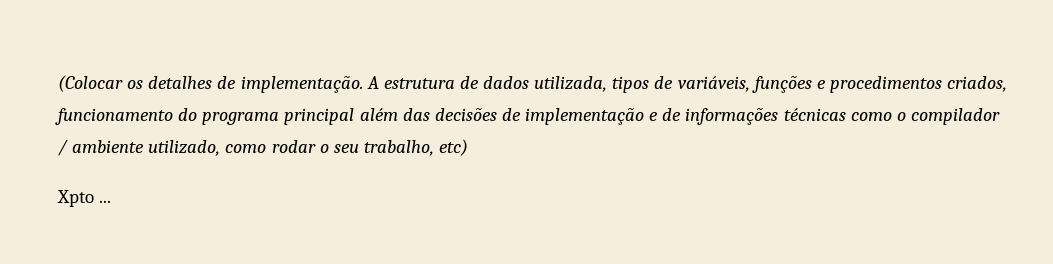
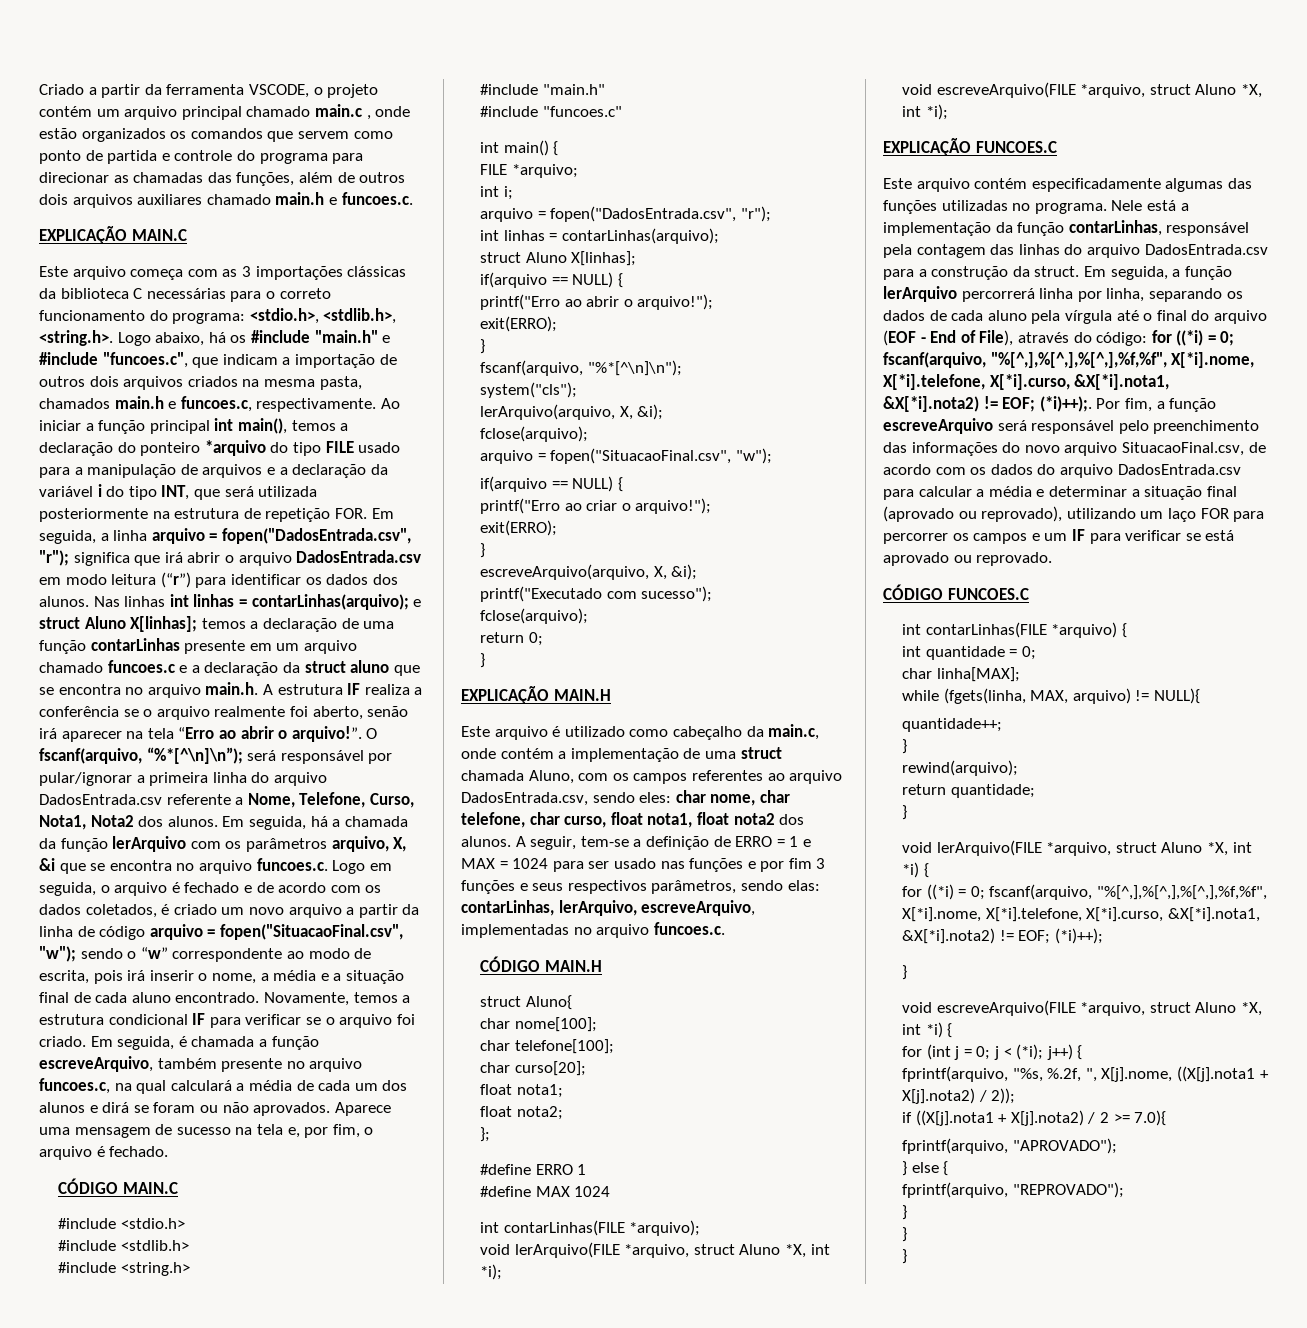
[58,75,1008,93] [55,107,1000,125] [58,139,469,156] [57,190,112,207] (Colocar os detalhes de implementação. A estrutura de dados utilizada, tipos de variáveis, funções e procedimentos criados, funcionamento do programa principal além das decisões de implementação e de informações técnicas como o compilador / ambiente utilizado, como rodar o seu trabalho, etc) // Xpto ... -> [39,84,379,98] [39,104,411,120] [39,128,393,142] [39,150,364,164] [39,172,406,186] [39,192,413,208] [39,226,187,244] [39,266,407,280] [39,288,331,302] [39,308,397,324] [39,330,391,346] [39,352,397,368] [39,376,362,390] [39,396,400,412] [39,418,349,434] [39,440,401,456] [39,464,388,478] [39,484,318,500] [39,508,394,522] [39,528,411,544] [39,550,422,566] [39,572,398,588] [39,594,422,610] [39,616,395,632] [39,638,357,654] [39,660,420,676] [39,682,423,698] [39,706,409,720] [39,726,378,742] [39,747,393,764] [39,772,327,786] [39,792,414,808] [39,815,408,830] [39,836,407,852] [39,858,392,874] [39,882,382,896] [39,904,420,918] [39,924,403,940] [39,946,372,962] [39,970,404,984] [39,992,411,1006] [39,1013,415,1028] [39,1036,319,1050] [39,1056,363,1072] [39,1078,408,1094] [39,1102,391,1116] [39,1124,374,1138] [39,1146,169,1160] [58,1178,178,1194] [58,1218,185,1229] [58,1240,189,1251] [58,1262,190,1276] [480,84,605,95] [480,106,622,117] [480,140,559,156] [480,164,578,178] [480,186,513,200] [480,206,771,222] [480,228,719,244] [480,251,637,266] [480,272,623,288] [480,294,714,310] [480,316,558,332] [480,339,486,354] [480,360,682,376] [480,382,578,398] [480,404,664,420] [480,426,589,442] [480,448,772,464] [480,476,623,492] [480,498,712,514] [480,520,558,536] [480,543,486,558] [480,564,698,580] [480,586,713,602] [480,608,589,624] [480,632,543,646] [480,653,486,668] [461,686,611,704] [461,724,820,740] [461,747,782,762] [461,770,843,784] [461,790,790,806] [461,812,805,828] [461,836,811,850] [461,858,826,872] [461,880,820,894] [461,900,756,916] [461,922,725,938] [480,956,602,972] [480,995,572,1010] [480,1017,597,1032] [480,1039,614,1054] [480,1061,586,1076] [480,1084,563,1098] [480,1106,563,1120] [480,1127,491,1142] [480,1164,587,1175] [480,1186,611,1197] [480,1220,701,1236] [480,1242,830,1258] [480,1264,503,1280] [902,82,1262,98] [902,104,948,120] [883,138,1057,156] [883,178,1252,192] [883,200,1189,214] [883,220,1250,236] [883,244,1268,258] [883,266,1232,280] [883,286,1243,302] [883,310,1267,324] [883,330,1235,346] [883,352,1255,368] [883,374,1170,390] [883,396,1217,412] [883,418,1260,434] [883,442,1266,456] [883,464,1241,478] [883,486,1237,500] [883,506,1265,522] [883,529,1235,544] [883,552,1053,566] [883,584,1029,600] [902,622,1127,638] [902,646,1036,660] [902,667,1020,682] [902,688,1200,704] [902,718,1003,732] [902,739,908,754] [902,760,1019,776] [902,784,1035,798] [902,805,908,820] [902,840,1252,856] [902,862,929,878] [902,884,1267,900] [902,907,1260,922] [902,928,1103,944] [902,965,908,980] [902,1000,1262,1016] [902,1022,953,1038] [902,1044,1083,1060] [902,1066,1269,1082] [902,1088,1016,1104] [902,1110,1167,1126] [902,1138,1117,1154] [902,1161,949,1176] [902,1182,1124,1198] [902,1205,908,1220] [902,1227,908,1242] [902,1249,908,1264] Criado a partir da ferramenta VSCODE, o projeto contém um arquivo principal chamado main.c , onde estão organizados os comandos que servem como ponto de partida e controle do programa para direcionar as chamadas das funções, além de outros dois arquivos auxiliares chamado main.h e funcoes.c. // EXPLICAÇÃO MAIN.C // Este arquivo começa com as 3 importações clássicas da biblioteca C necessárias para o correto funcionamento do programa: <stdio.h>, <stdlib.h>, <string.h>. Logo abaixo, há os #include "main.h" e #include "funcoes.c", que indicam a importação de outros dois arquivos criados na mesma pasta, chamados main.h e funcoes.c, respectivamente. Ao iniciar a função principal int main(), temos a declaração do ponteiro *arquivo do tipo FILE usado para a manipulação de arquivos e a declaração da variável i do tipo INT, que será utilizada posteriormente na estrutura de repetição FOR. Em seguida, a linha arquivo = fopen("DadosEntrada.csv", "r"); significa que irá abrir o arquivo DadosEntrada.csv em modo leitura (“r”) para identificar os dados dos alunos. Nas linhas int linhas = contarLinhas(arquivo); e struct Aluno X[linhas]; temos a declaração de uma função contarLinhas presente em um arquivo chamado funcoes.c e a declaração da struct aluno que se encontra no arquivo main.h. A estrutura IF realiza a conferência se o arquivo realmente foi aberto, senão irá aparecer na tela “Erro ao abrir o arquivo!”. O fscanf(arquivo, “%*[^\n]\n”); será responsável por pular/ignorar a primeira linha do arquivo DadosEntrada.csv referente a Nome, Telefone, Curso, Nota1, Nota2 dos alunos. Em seguida, há a chamada da função lerArquivo com os parâmetros arquivo, X, &i que se encontra no arquivo funcoes.c. Logo em seguida, o arquivo é fechado e de acordo com os dados coletados, é criado um novo arquivo a partir da linha de código arquivo = fopen("SituacaoFinal.csv", "w"); sendo o “w” correspondente ao modo de escrita, pois irá inserir o nome, a média e a situação final de cada aluno encontrado. Novamente, temos a estrutura condicional IF para verificar se o arquivo foi criado. Em seguida, é chamada a função escreveArquivo, também presente no arquivo funcoes.c, na qual calculará a média de cada um dos alunos e dirá se foram ou não aprovados. Aparece uma mensagem de sucesso na tela e, por fim, o arquivo é fechado. // CÓDIGO MAIN.C // #include <stdio.h> // #include <stdlib.h> // #include <string.h> // #include "main.h" // #include "funcoes.c" // int main() { // FILE *arquivo; // int i; // arquivo = fopen("DadosEntrada.csv", "r"); // int linhas = contarLinhas(arquivo); // struct Aluno X[linhas]; // if(arquivo == NULL) { // printf("Erro ao abrir o arquivo!"); // exit(ERRO); // } // fscanf(arquivo, "%*[^\n]\n"); // system("cls"); // lerArquivo(arquivo, X, &i); // fclose(arquivo); // arquivo = fopen("SituacaoFinal.csv", "w"); // if(arquivo == NULL) { // printf("Erro ao criar o arquivo!"); // exit(ERRO); // } // escreveArquivo(arquivo, X, &i); // printf("Executado com sucesso"); // fclose(arquivo); // return 0; // } // EXPLICAÇÃO MAIN.H // Este arquivo é utilizado como cabeçalho da main.c, onde contém a implementação de uma struct chamada Aluno, com os campos referentes ao arquivo DadosEntrada.csv, sendo eles: char nome, char telefone, char curso, float nota1, float nota2 dos alunos. A seguir, tem-se a definição de ERRO = 1 e MAX = 1024 para ser usado nas funções e por fim 3 funções e seus respectivos parâmetros, sendo elas: contarLinhas, lerArquivo, escreveArquivo, implementadas no arquivo funcoes.c. // CÓDIGO MAIN.H // struct Aluno{ // char nome[100]; // char telefone[100]; // char curso[20]; // float nota1; // float nota2; // }; // #define ERRO 1 // #define MAX 1024 // int contarLinhas(FILE *arquivo); // void lerArquivo(FILE *arquivo, struct Aluno *X, int *i); // void escreveArquivo(FILE *arquivo, struct Aluno *X, int *i); // EXPLICAÇÃO FUNCOES.C // Este arquivo contém especificadamente algumas das funções utilizadas no programa. Nele está a implementação da função contarLinhas, responsável pela contagem das linhas do arquivo DadosEntrada.csv para a construção da struct. Em seguida, a função lerArquivo percorrerá linha por linha, separando os dados de cada aluno pela vírgula até o final do arquivo (EOF - End of File), através do código: for ((*i) = 0; fscanf(arquivo, "%[^,],%[^,],%[^,],%f,%f", X[*i].nome, X[*i].telefone, X[*i].curso, &X[*i].nota1, &X[*i].nota2) != EOF; (*i)++);. Por fim, a função escreveArquivo será responsável pelo preenchimento das informações do novo arquivo SituacaoFinal.csv, de acordo com os dados do arquivo DadosEntrada.csv para calcular a média e determinar a situação final (aprovado ou reprovado), utilizando um laço FOR para percorrer os campos e um IF para verificar se está aprovado ou reprovado. // CÓDIGO FUNCOES.C // int contarLinhas(FILE *arquivo) { // int quantidade = 0; // char linha[MAX]; // while (fgets(linha, MAX, arquivo) != NULL){ // quantidade++; // } // rewind(arquivo); // return quantidade; // } // void lerArquivo(FILE *arquivo, struct Aluno *X, int *i) { // for ((*i) = 0; fscanf(arquivo, "%[^,],%[^,],%[^,],%f,%f", X[*i].nome, X[*i].telefone, X[*i].curso, &X[*i].nota1, &X[*i].nota2) != EOF; (*i)++); // } // void escreveArquivo(FILE *arquivo, struct Aluno *X, int *i) { // for (int j = 0; j < (*i); j++) { // fprintf(arquivo, "%s, %.2f, ", X[j].nome, ((X[j].nota1 + X[j].nota2) / 2)); // if ((X[j].nota1 + X[j].nota2) / 2 >= 7.0){ // fprintf(arquivo, "APROVADO"); // } else { // fprintf(arquivo, "REPROVADO"); // } // } // }

